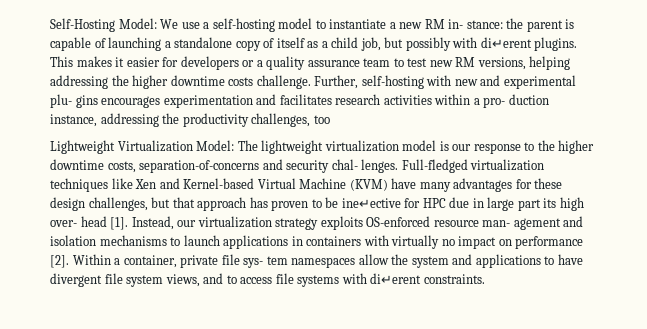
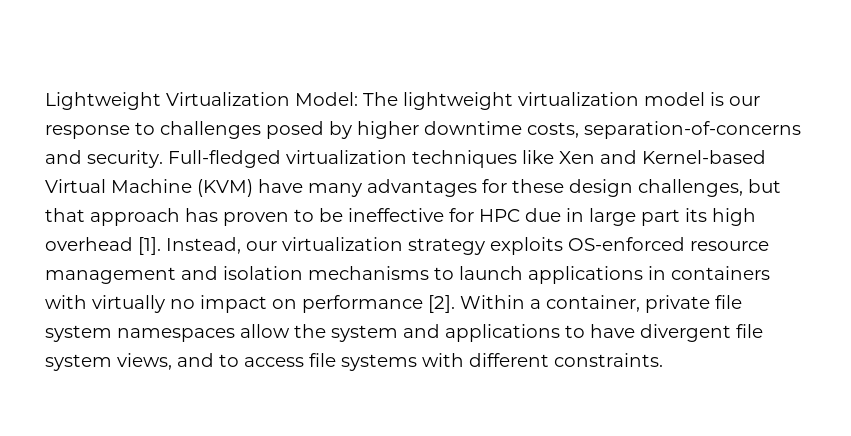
[50,18,575,32] [50,37,578,51] [50,56,571,70] [50,75,576,89] [50,94,549,108] [50,113,330,127] Self-Hosting Model: We use a self-hosting model to instantiate a new RM in- stance: the parent is capable of launching a standalone copy of itself as a child job, but possibly with di↵erent plugins. This makes it easier for developers or a quality assurance team to test new RM versions, helping addressing the higher downtime costs challenge. Further, self-hosting with new and experimental plu- gins encourages experimentation and facilitates research activities within a pro- duction instance, addressing the productivity challenges, too // -> (45, 101) none
[537,140,555,151] the -> [160,121,352,139] challenges posed by
[286,159,399,173] security chal- lenges. -> [87,150,163,168] security.
[341,198,401,208] ine↵ective -> [348,208,444,222] ineffective
[50,216,107,227] over- head -> [45,237,133,251] overhead
[482,218,561,230] man- agement -> [45,267,176,284] management
[243,256,288,268] sys- tem -> [45,325,112,342] system
[370,273,422,284] di↵erent -> [469,353,549,367] different

